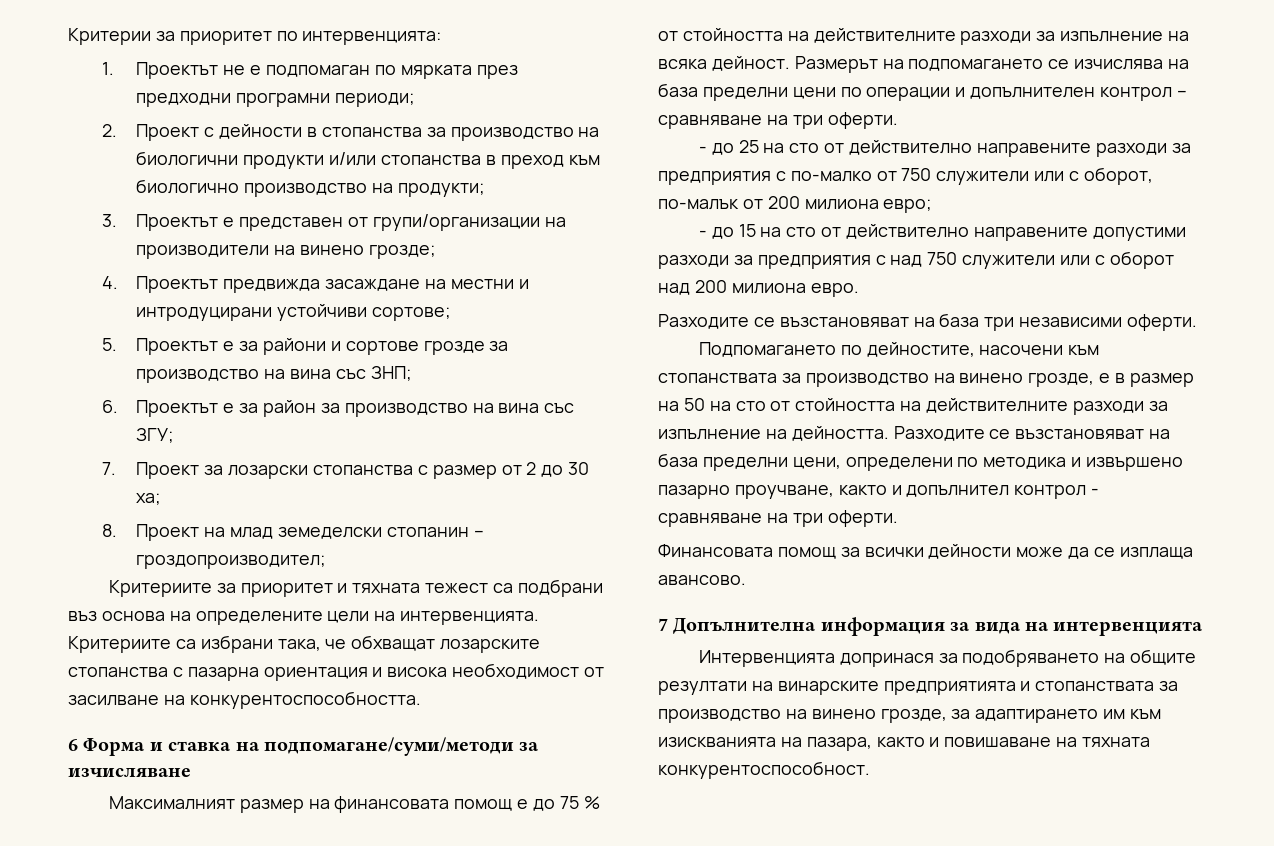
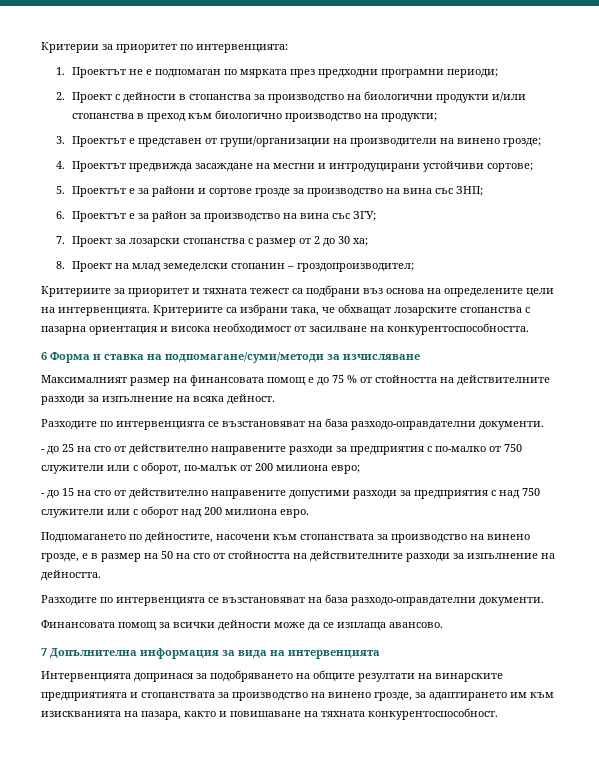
[794,56,1190,73] [658,83,1187,101] [658,112,898,129] Размерът на подпомагането се изчислява на база пределни цени по операции и допълнителен контрол – сравняване на три оферти. -> [41,418,544,430] // Разходите по интервенцията се възстановяват на база разходо-оправдателни документи.
[658,313,1198,331] // Разходите се възстановяват на база три независими оферти. -> (309, 513) none
[893,426,1171,441] [658,453,1184,471] [658,485,1100,499] [658,510,898,527] Разходите се възстановяват на база пределни цени, определени по методика и извършено пазарно проучване, както и допълнител контрол - сравняване на три оферти. -> [41,594,544,606] // Разходите по интервенцията се възстановяват на база разходо-оправдателни документи.

